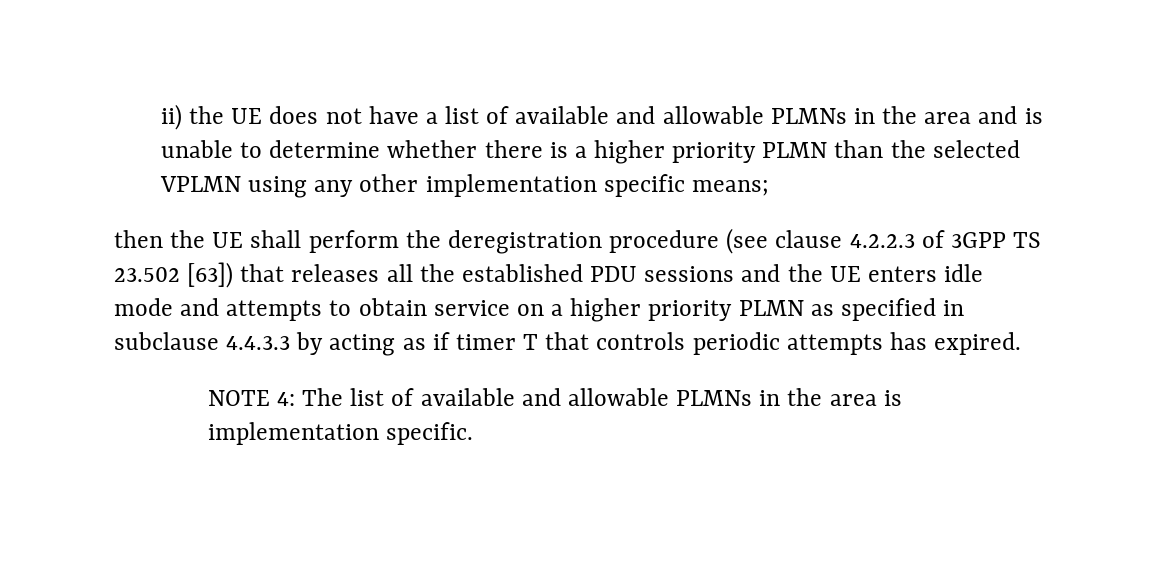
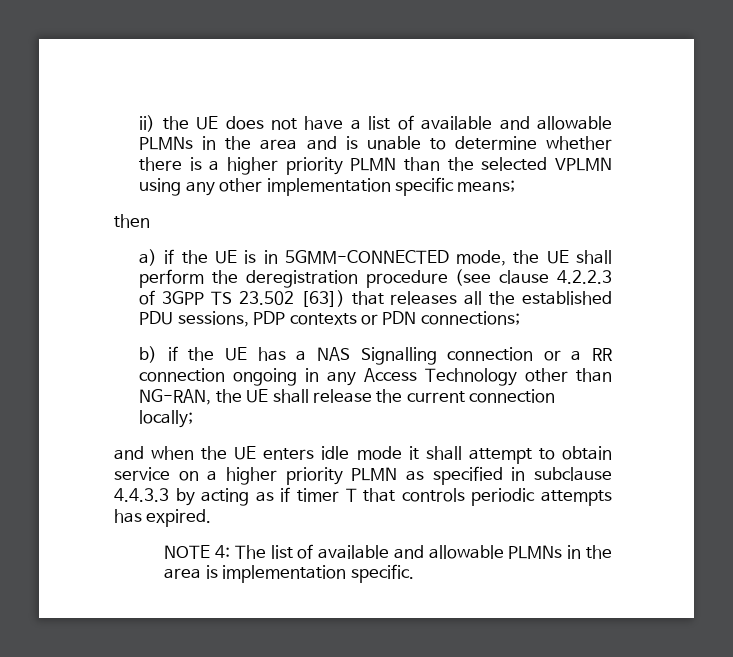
(163, 239) none -> [139,249,507,266] // a) if the UE is in 5GMM-CONNECTED mode,
[644,264,781,282] sessions and -> [177,311,520,327] [139,346,613,365] [139,368,613,386] [139,389,556,405] [139,410,194,428] [114,446,195,460] sessions, PDP contexts or PDN connections; // b) if the UE has a NAS Signalling connection or a RR connection ongoing in any Access Technology other than NG-RAN, the UE shall release the current connection locally; // and when
[180,298,323,321] and attempts -> [408,446,532,464] it shall attempt

